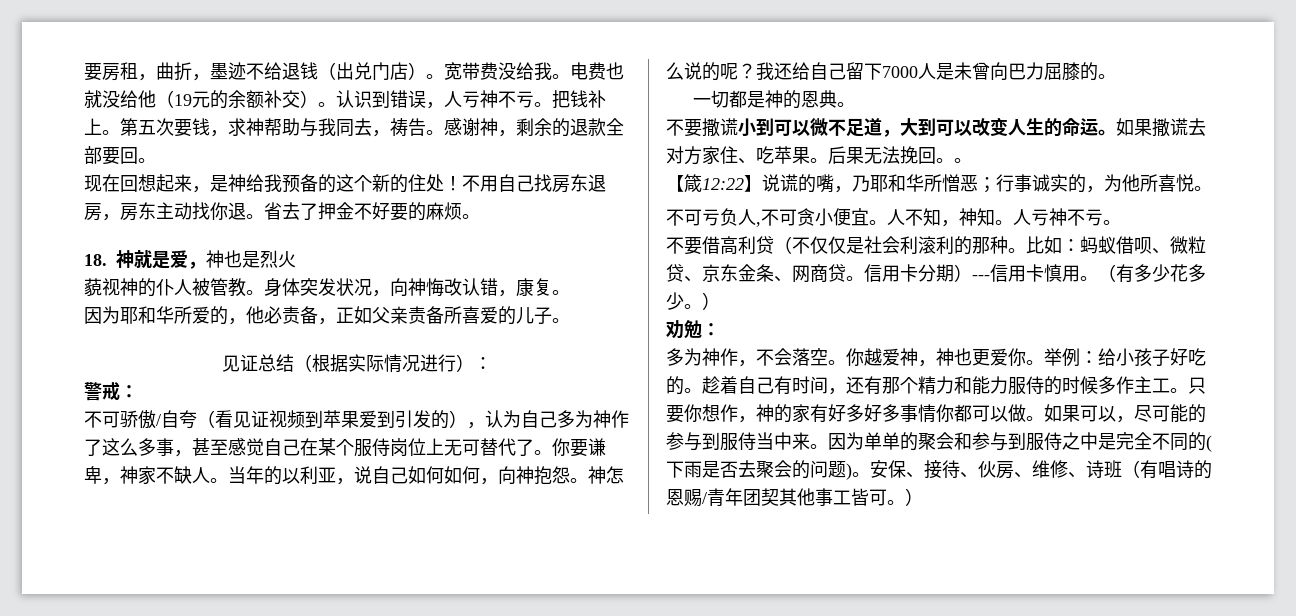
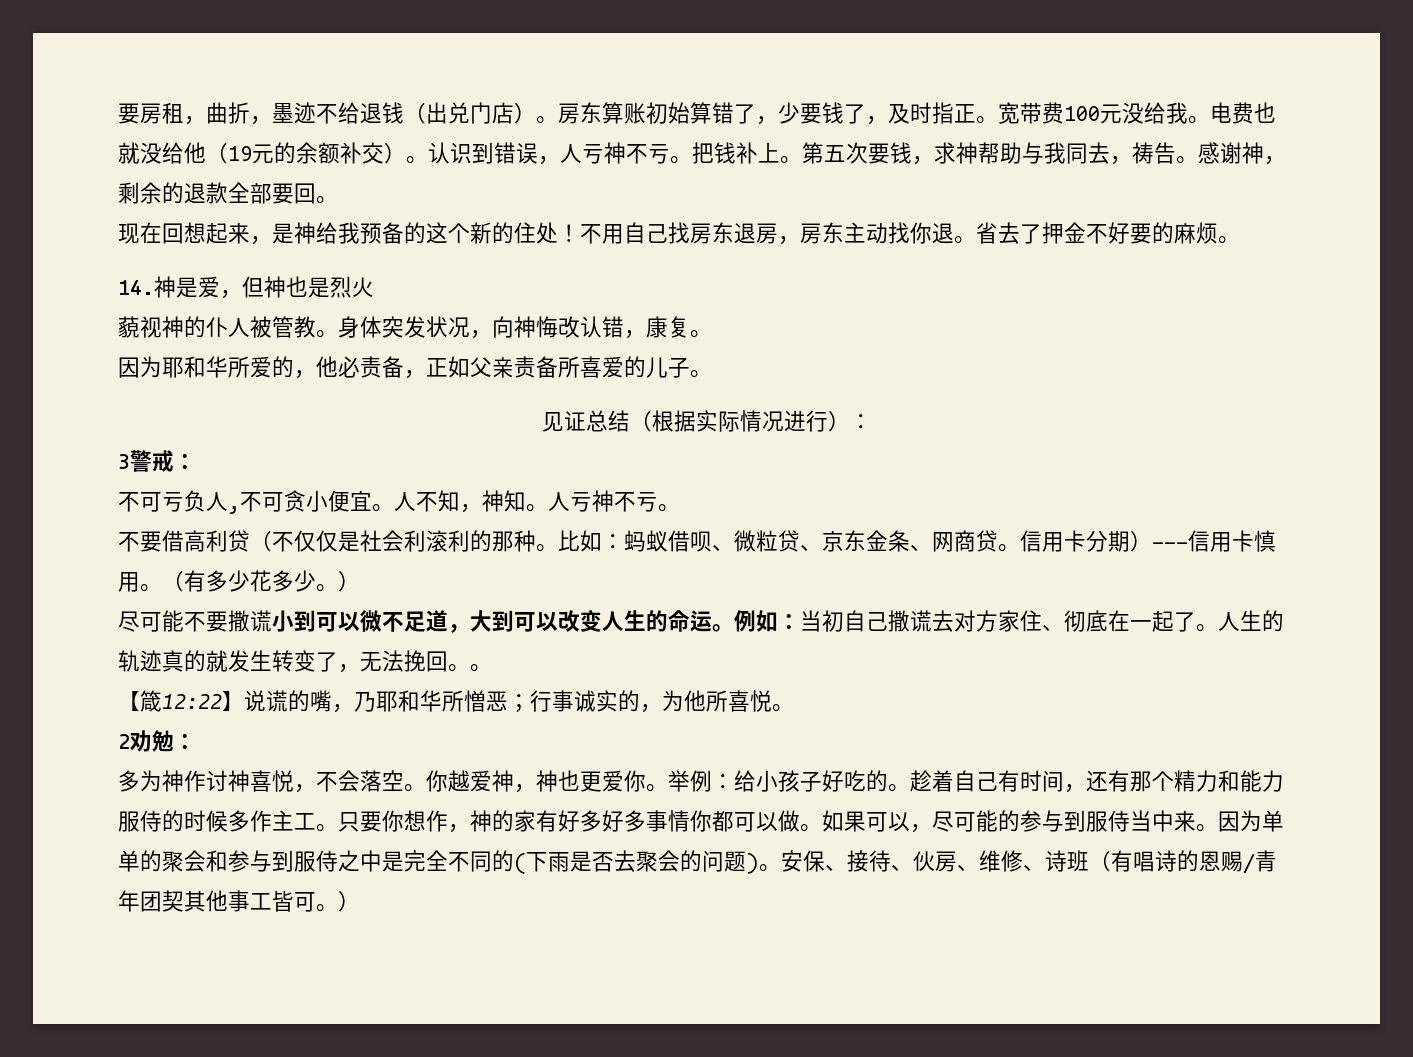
[444,62,498,80] 宽带费 -> [558,102,1122,125] 房东算账初始算错了，少要钱了，及时指正。宽带费100元
[84,250,206,269] 18.神就是爱， -> [118,276,264,299] 14.神是爱，但
(492, 363) none -> [118,454,130,469] 3
[84,410,629,429] [84,438,606,457] [84,466,624,485] [666,62,1116,81] [692,90,855,109] [666,117,1206,137] [666,146,972,165] [666,174,1212,193] // 不可骄傲/自夸（看见证视频到苹果爱到引发的），认为自己多为神作了这么多事，甚至感觉自己在某个服侍岗位上无可替代了。你要谦卑，神家不缺人。当年的以利亚，说自己如何如何，向神抱怨。神怎么说的呢？我还给自己留下7000人是未曾向巴力屈膝的。 // 一切都是神的恩典。 // 不要撒谎小到可以微不足道，大到可以改变人生的命运。如果撒谎去对方家住、吃苹果。后果无法挽回。。 // 【箴12:22】说谎的嘴，乃耶和华所憎恶；行事诚实的，为他所喜悦。 -> (196, 461) none
(720, 301) none -> [118,610,1284,633] [118,650,492,673] [118,690,794,713] [118,734,130,749] 尽可能不要撒谎小到可以微不足道，大到可以改变人生的命运。例如：当初自己撒谎去对方家住、彻底在一起了。人生的轨迹真的就发生转变了，无法挽回。。 // 【箴12:22】说谎的嘴，乃耶和华所憎恶；行事诚实的，为他所喜悦。 // 2
(738, 357) none -> [206,770,294,792] 讨神喜悦

